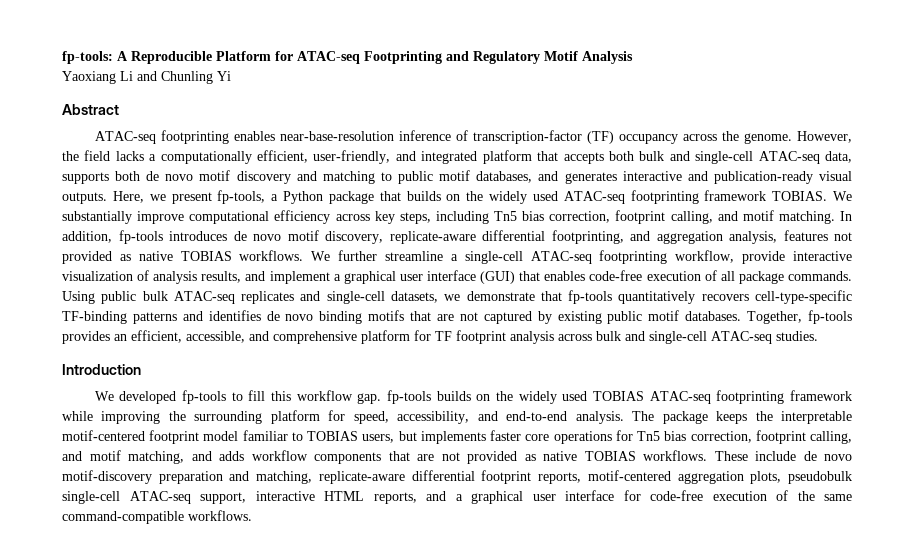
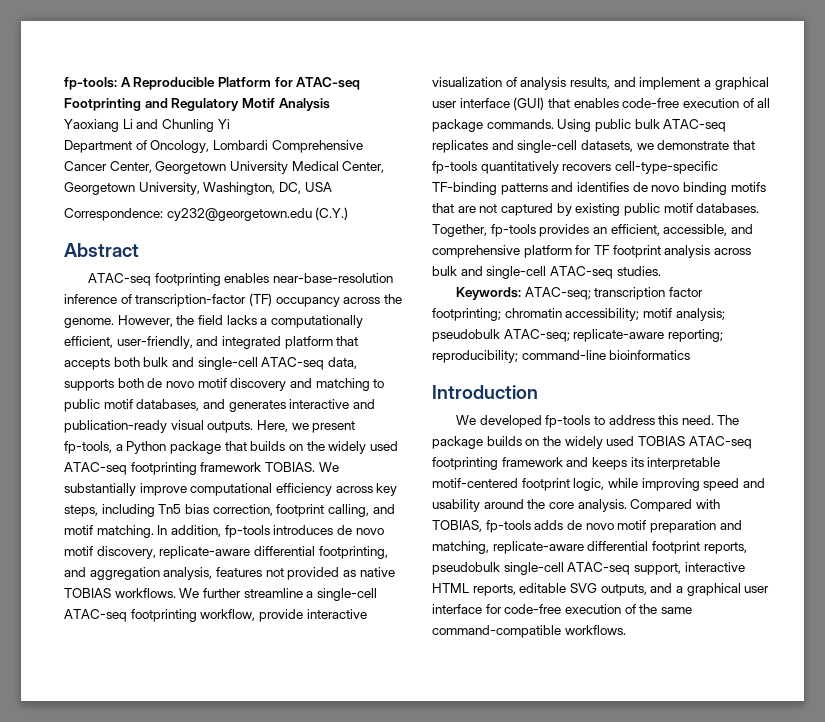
(231, 76) none -> [64,140,363,153] [64,161,385,174] [64,182,332,195] [64,207,349,221] // Department of Oncology, Lombardi Comprehensive Cancer Center, Georgetown University Medical Center, Georgetown University, Washington, DC, USA // Correspondence: cy232@georgetown.edu (C.Y.)
(818, 336) none -> [455,287,703,300] [432,308,725,321] [432,329,723,342] [432,350,691,363] // Keywords: ATAC-seq; transcription factor footprinting; chromatin accessibility; motif analysis; pseudobulk ATAC-seq; replicate-aware reporting; reproducibility; command-line bioinformatics
[248,390,431,404] fill this workflow gap. fp-tools -> [608,415,740,425] [432,436,483,449] address this need. The package
[62,410,852,424] [62,430,853,444] [62,450,852,464] [62,470,152,484] while improving the surrounding platform for speed, accessibility, and end-to-end analysis. The package keeps the interpretable motif-centered footprint model familiar to TOBIAS users, but implements faster core operations for Tn5 bias correction, footprint calling, and motif matching, and adds workflow components that are not provided as native TOBIAS workflows. These include de novo motif-discovery -> [566,457,721,470] [432,478,765,491] [432,499,720,512] [432,520,647,533] and keeps its interpretable motif-centered footprint logic, while improving speed and usability around the core analysis. Compared with TOBIAS, fp-tools adds de novo motif
[587,470,782,484] motif-centered aggregation plots, -> (747, 548) none
(417, 498) none -> [519,583,647,596] editable SVG outputs,

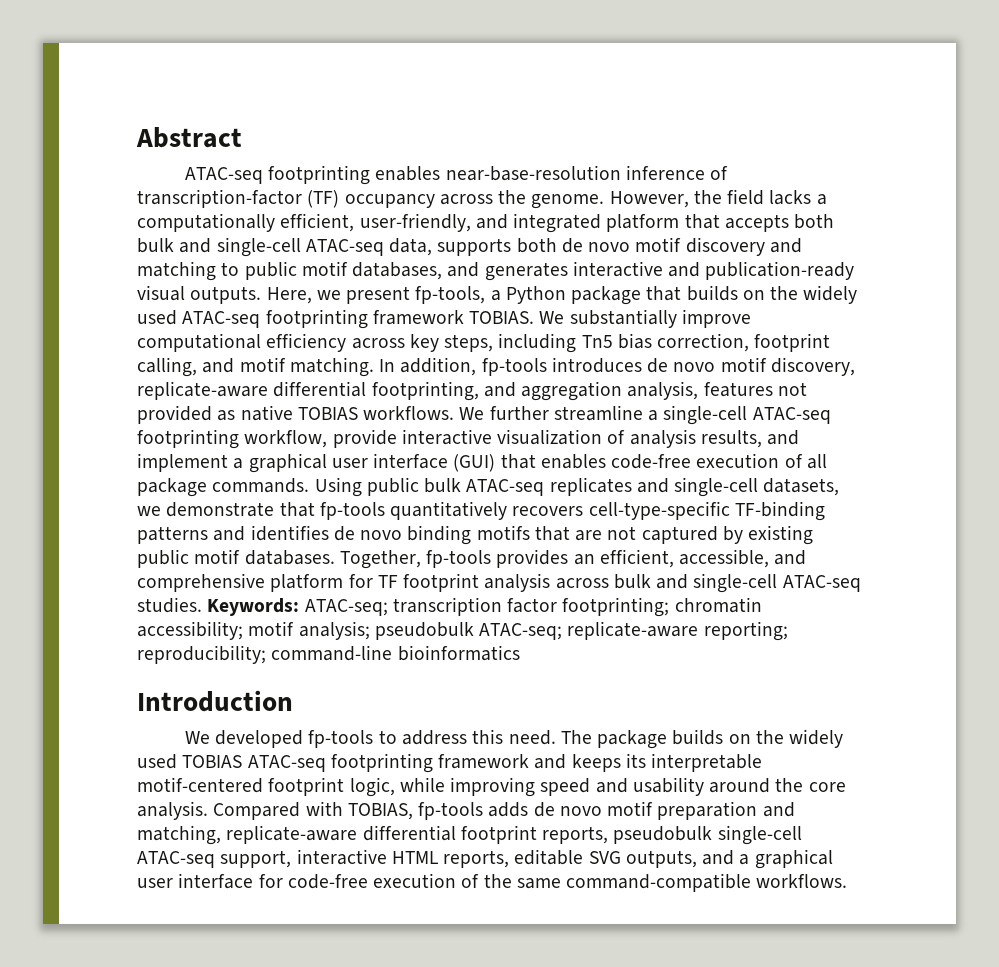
[64,77,361,90] [64,98,330,111] [64,119,230,132] [64,140,363,153] [64,161,385,174] [64,182,332,195] [64,207,349,221] fp-tools: A Reproducible Platform for ATAC-seq Footprinting and Regulatory Motif Analysis // Yaoxiang Li and Chunling Yi // Department of Oncology, Lombardi Comprehensive Cancer Center, Georgetown University Medical Center, Georgetown University, Washington, DC, USA // Correspondence: cy232@georgetown.edu (C.Y.) // -> (136, 137) none
(661, 271) // -> (202, 605) none

